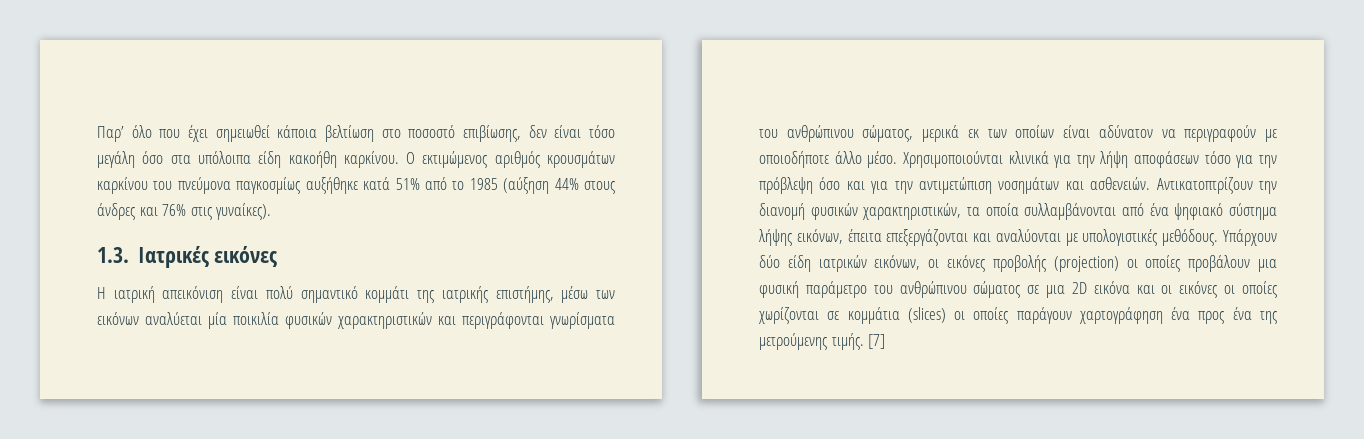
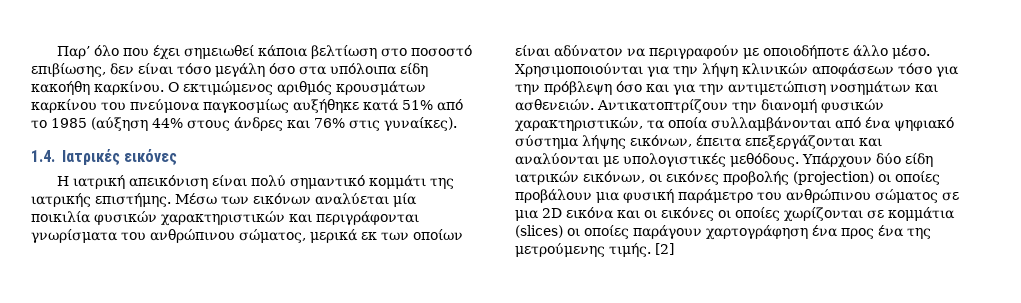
[97,247,129,263] 1.3. -> [31,150,55,162] 1.4.
[495,286,589,303] επιστήμης, μέσω -> [95,193,217,207] επιστήμης. Μέσω
[1008,151,1049,164] κλινικά -> (643, 70) none
(1129, 159) none -> [742,63,808,75] κλινικών
[868,334,886,349] [7] -> [655,243,674,255] [2]

